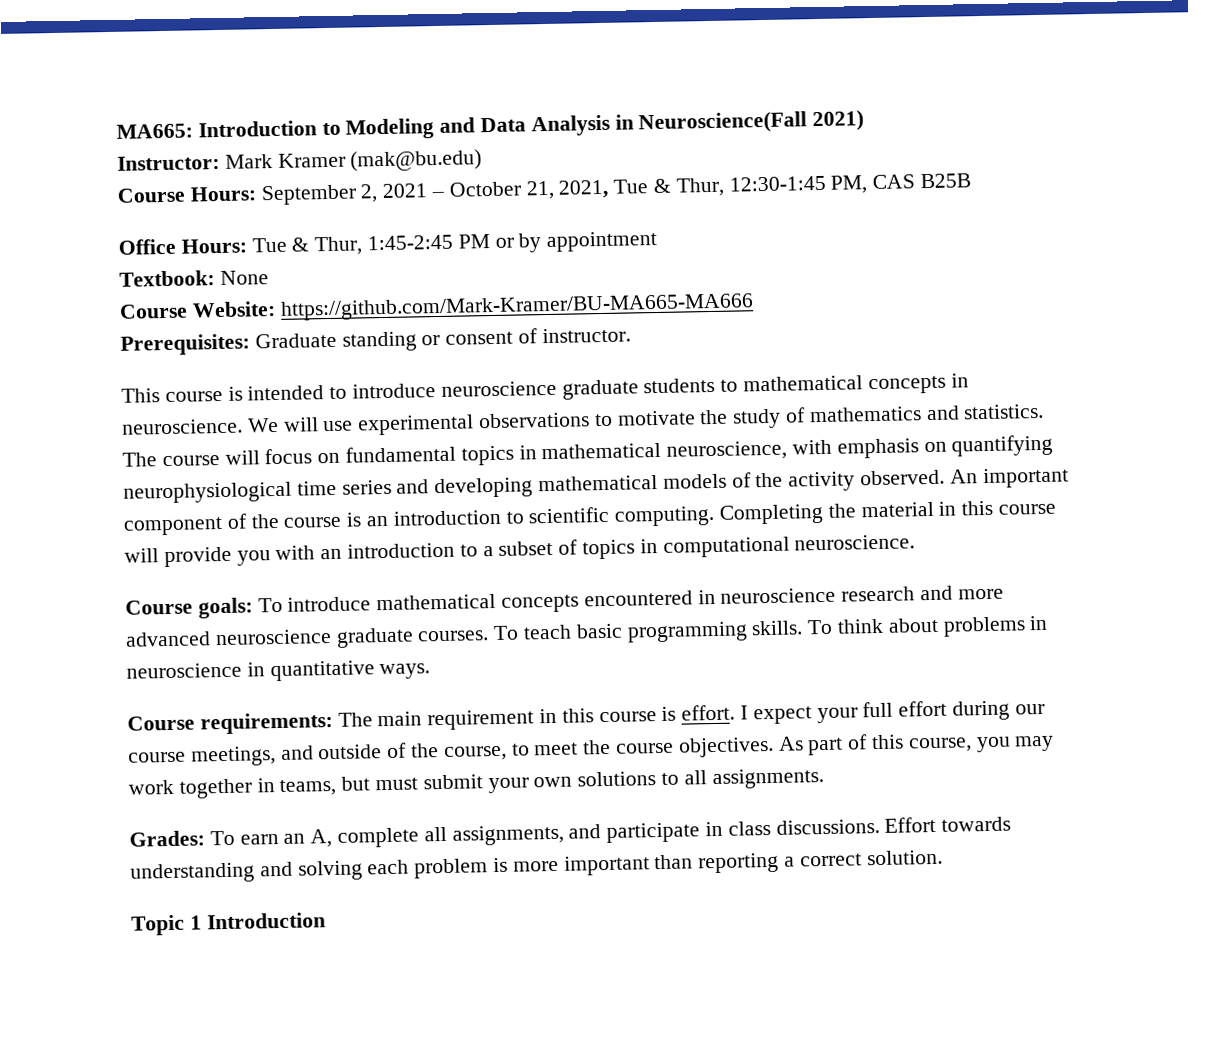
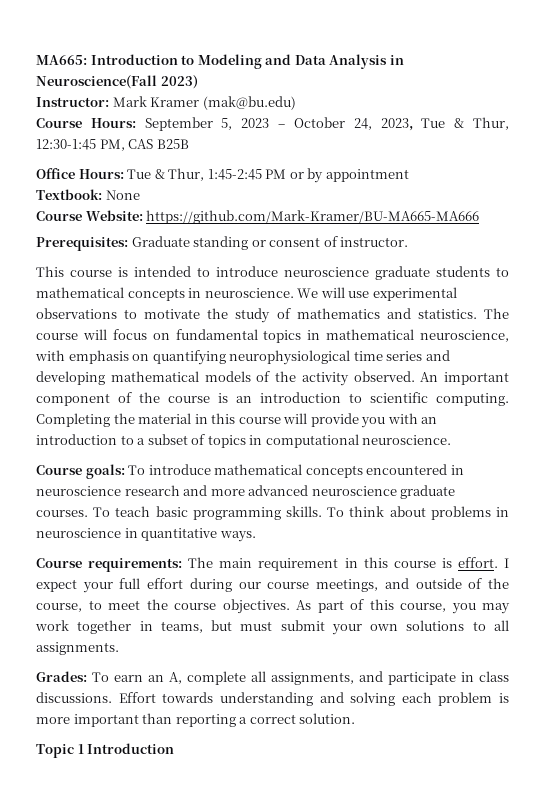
[812,110,865,132] 2021) -> [160,75,198,89] 2023)
[360,179,610,203] 2, 2021 – October 21, 2021, -> [221,117,413,131] 5, 2023 – October 24, 2023,

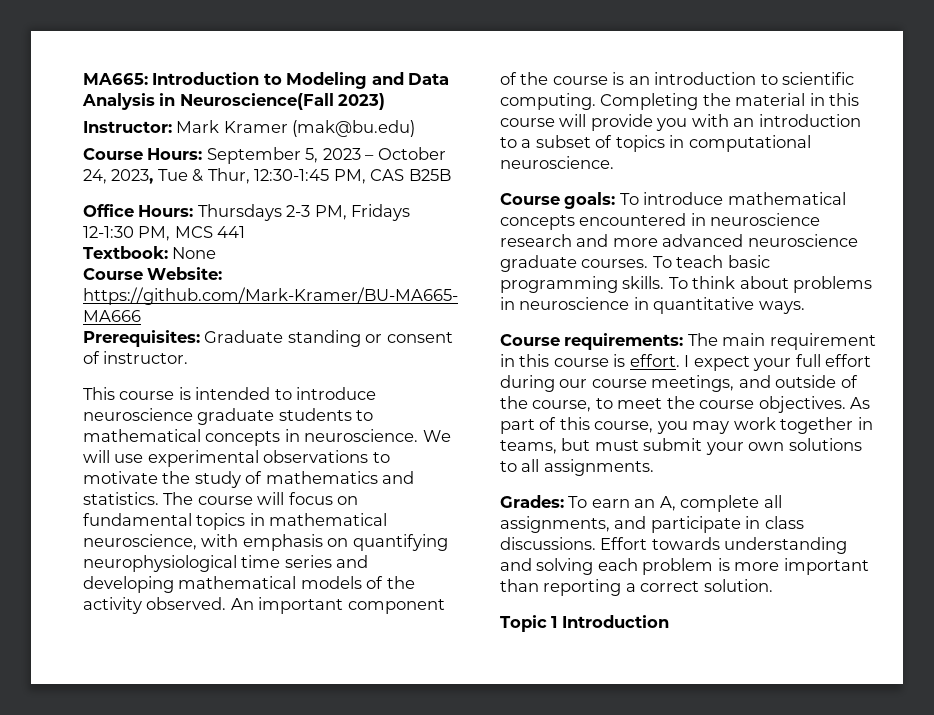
[127,168,409,183] Tue & Thur, 1:45-2:45 PM or by appointment -> [197,204,411,221] [83,226,246,241] Thursdays 2-3 PM, Fridays 12-1:30 PM, MCS 441

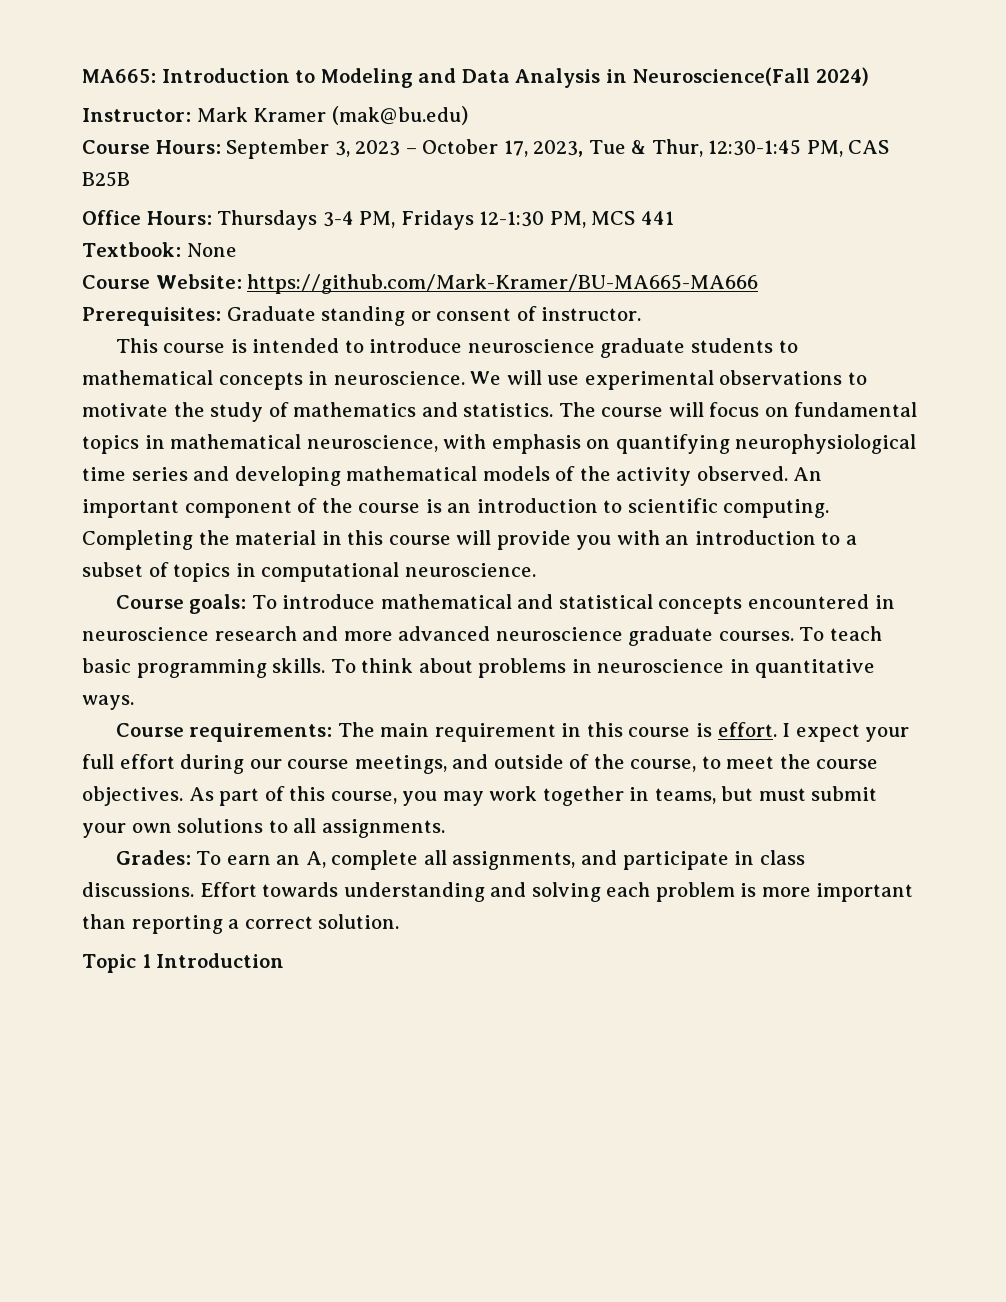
[338,93,386,110] 2023) -> [815,67,869,86] 2024)
[305,148,319,163] 5, -> [334,141,350,157] 3,
[83,169,107,184] 24, -> [503,140,528,157] 17,
[286,205,311,217] 2-3 -> [322,211,354,227] 3-4
(846, 198) none -> [517,594,653,609] and statistical

